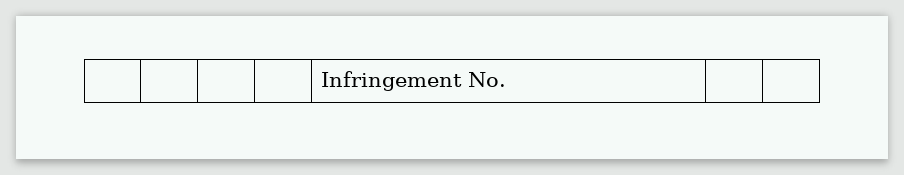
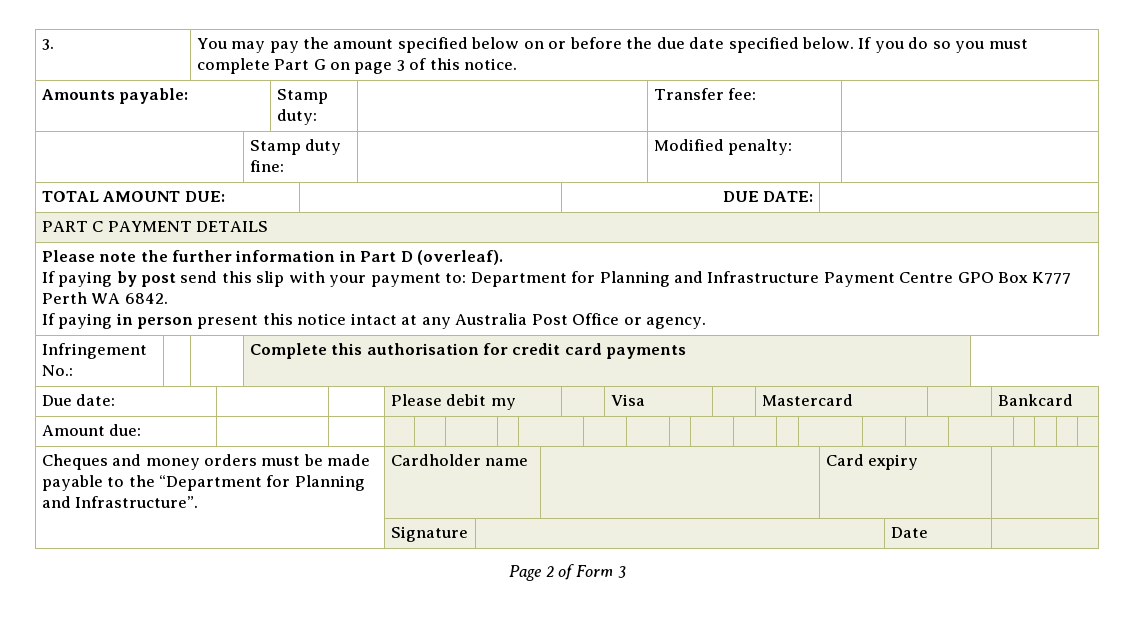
[320,71,506,91] | | | | Infringement No. | | -> [41,39,54,50] [196,37,1028,53] [196,58,518,74] [41,88,189,104] [276,89,328,104] [276,109,317,125] [653,88,757,100] [249,139,342,155] [249,160,284,172] [653,139,793,155] [41,191,225,202] [722,191,814,202] [41,221,268,232] [41,250,504,265] [41,271,1071,287] [41,292,168,304] [41,313,706,329] [41,343,147,359] [41,365,73,376] [249,343,687,359] [41,394,116,406] [390,394,516,410] [610,394,645,406] [761,394,853,406] [997,394,1073,406] [41,424,142,436] [41,454,371,470] [41,475,365,491] [41,496,199,508] [390,454,529,466] [825,454,919,470] [390,526,468,542] [890,527,928,538] [509,564,626,581] 3. | You may pay the amount specified below on or before the due date specified below. If you do so you must complete Part G on page 3 of this notice. // Amounts payable: | Stamp duty: | | Transfer fee: | // | Stamp duty fine: | | Modified penalty: | // TOTAL AMOUNT DUE: | | DUE DATE: | // PART C PAYMENT DETAILS // Please note the further information in Part D (overleaf). // If paying by post send this slip with your payment to: Department for Planning and Infrastructure Payment Centre GPO Box K777 Perth WA 6842. // If paying in person present this notice intact at any Australia Post Office or agency. // Infringement No.: | | | Complete this authorisation for credit card payments // Due date: | | | Please debit my | | Visa | | Mastercard | | Bankcard // Amount due: | | | | | | | | | | | | | | | | | | | | | // Cheques and money orders must be made payable to the “Department for Planning and Infrastructure”. | Cardholder name | | Card expiry | // | Signature | | Date | // Page 2 of Form 3

